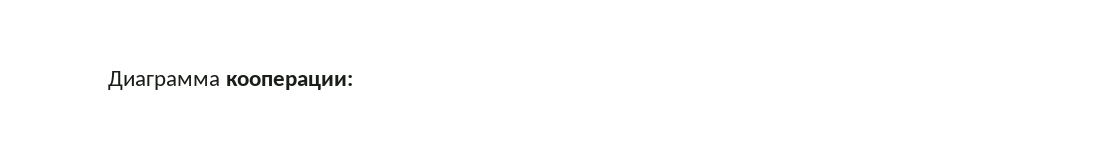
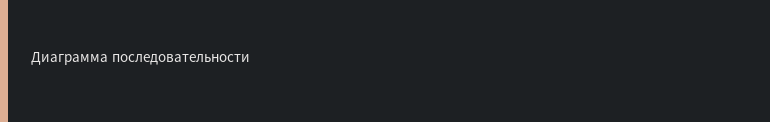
[226,75,354,90] кооперации: -> [111,54,250,65] последовательности

